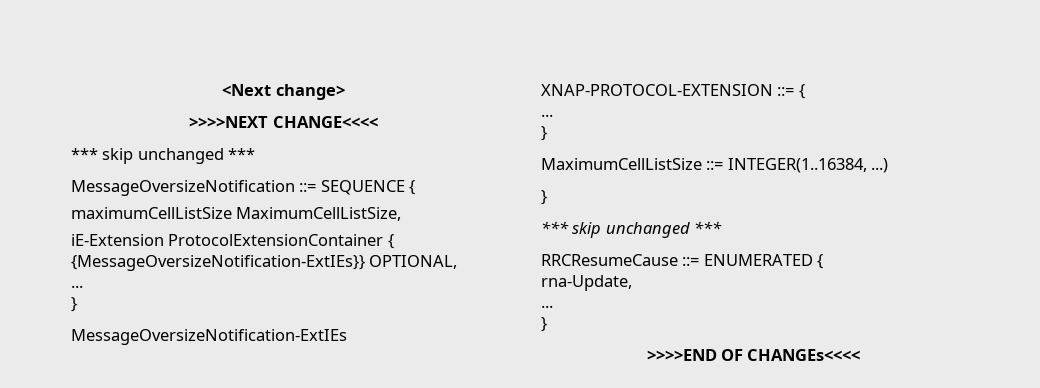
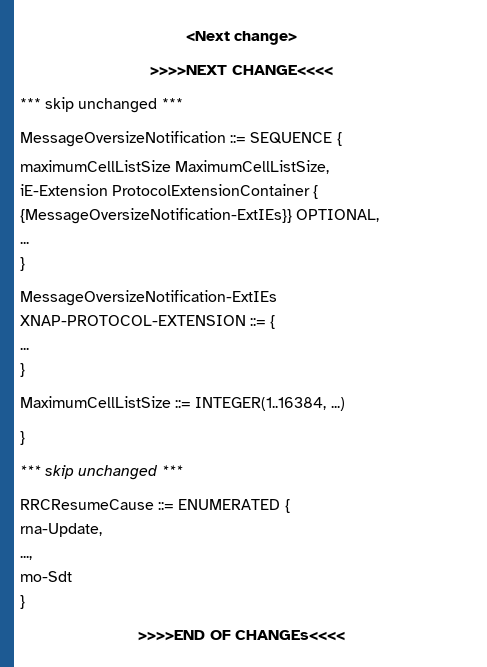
[541,305,553,308] ... -> [20,555,32,560] [20,571,72,582] ..., // mo-Sdt

